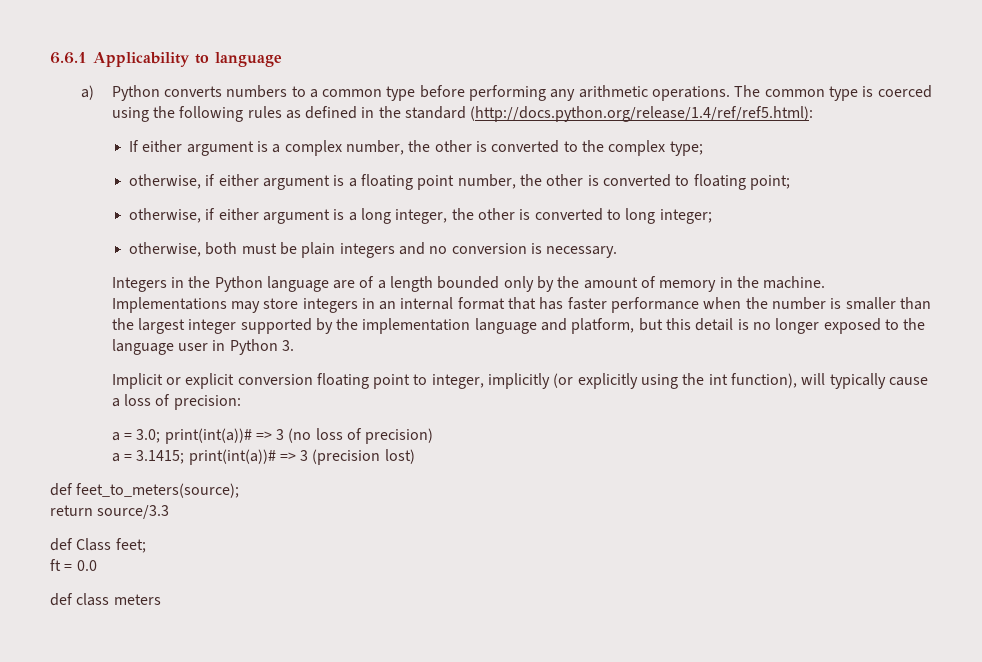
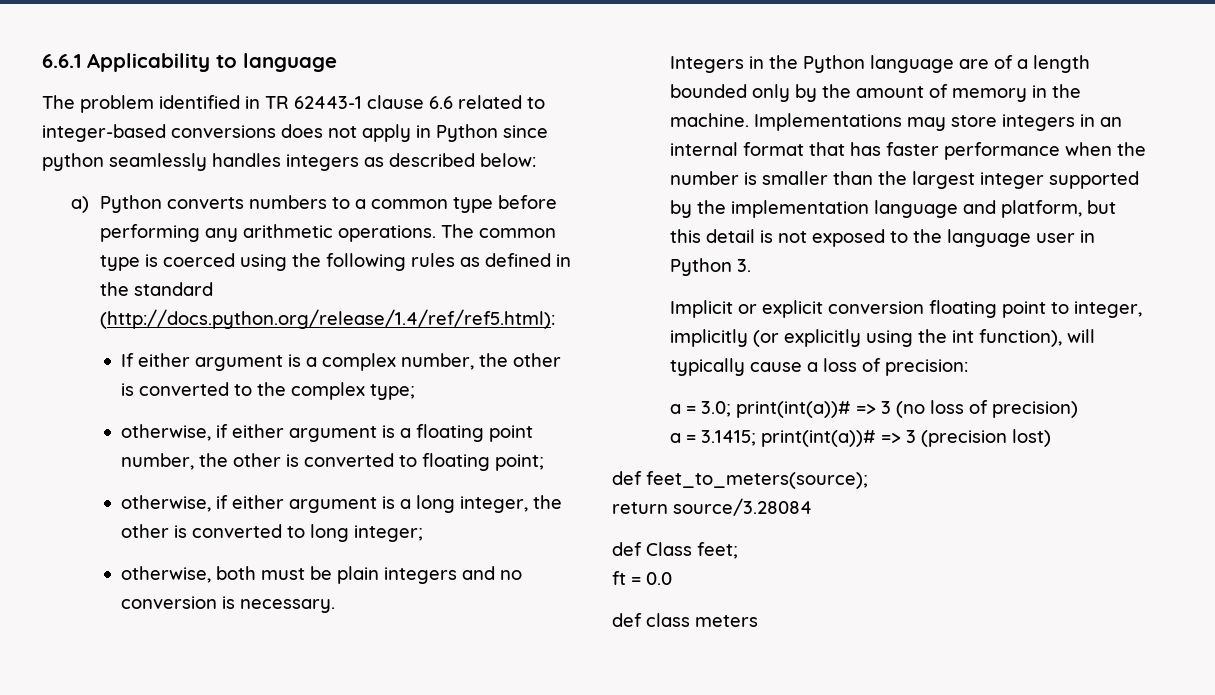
(282, 59) none -> [42,95,545,113] [42,124,548,142] [42,153,536,171] // The problem identified in TR 62443-1 clause 6.6 related to integer-based conversions does not apply in Python since python seamlessly handles integers as described below:
[753,318,820,334] no longer -> [778,231,808,243] not
[97,505,170,519] source/3.3 -> [673,498,812,516] source/3.28084

